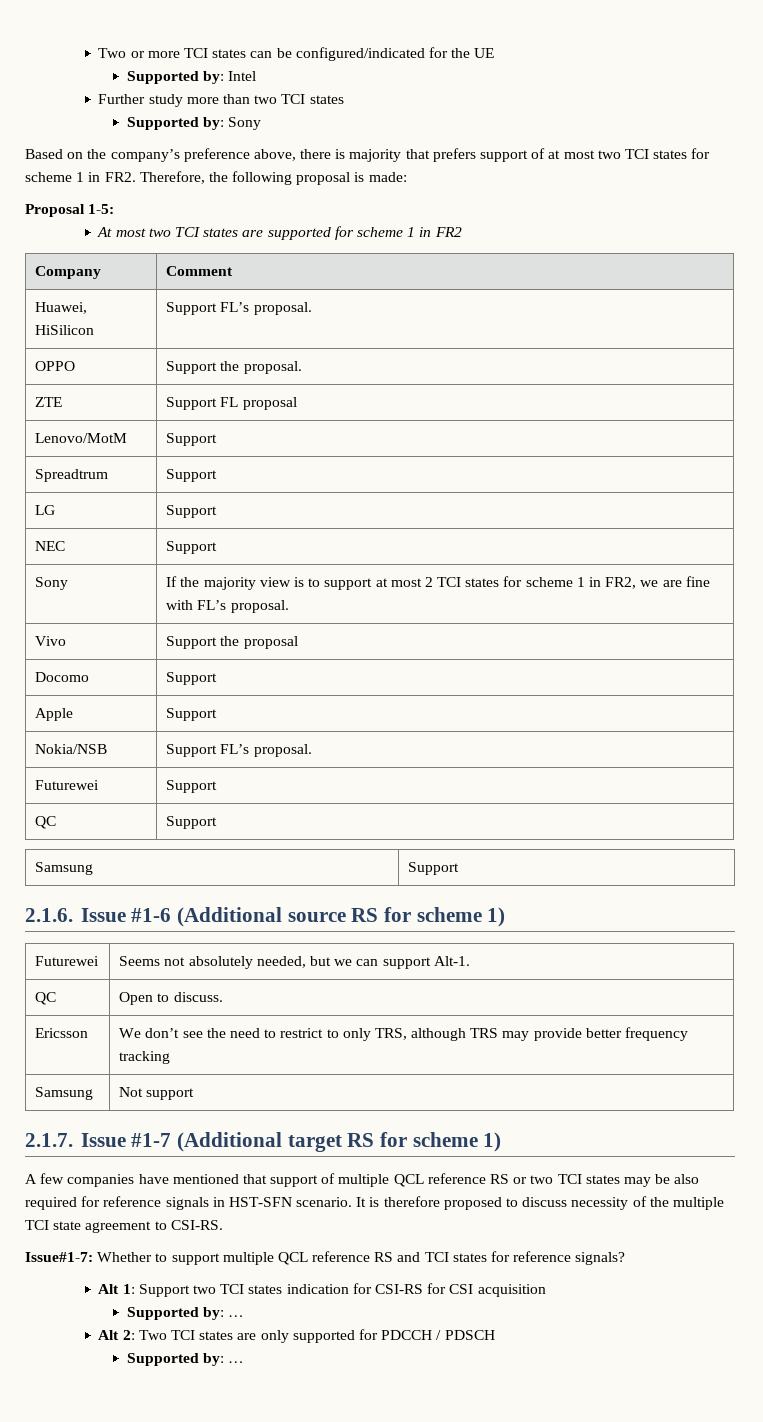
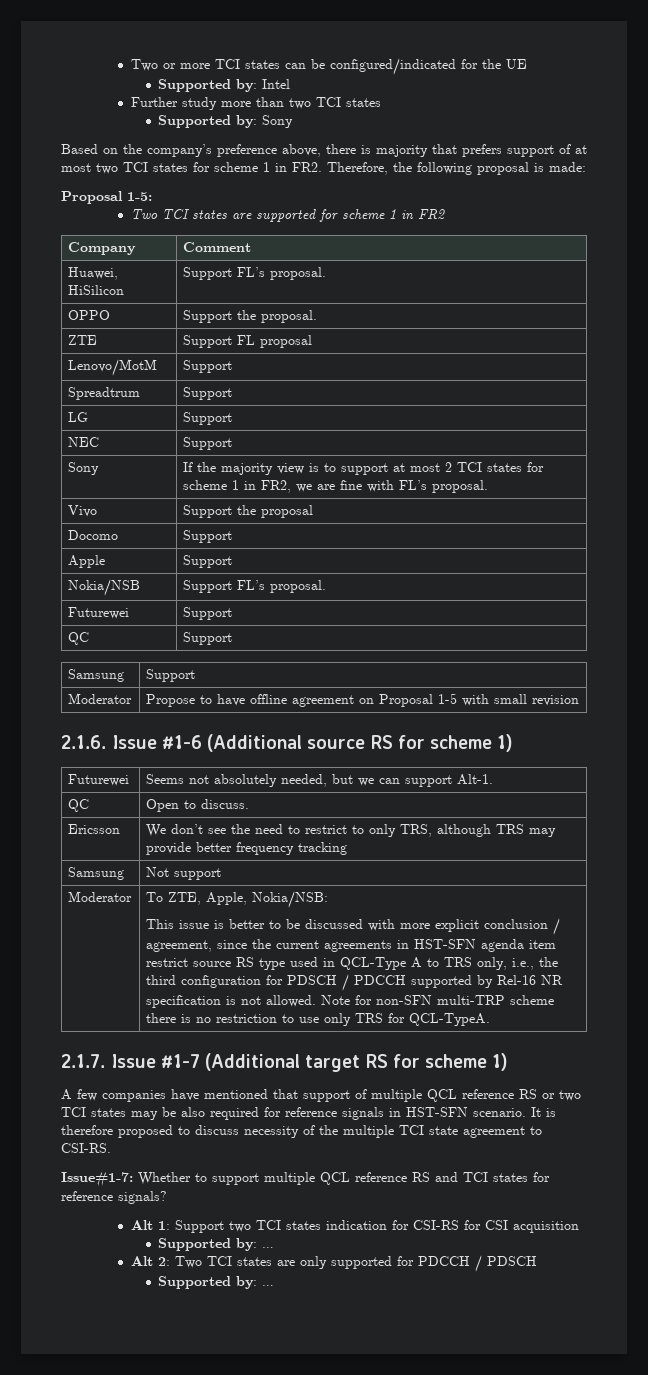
[97,227,171,237] At most two -> [130,209,158,219] Two
(460, 868) none -> [68,693,133,704] [146,693,580,707] // Moderator | Propose to have offline agreement on Proposal 1-5 with small revision
(195, 1094) none -> [68,891,133,902] [146,891,329,908] [146,918,561,935] [146,939,557,952] [146,957,559,970] [146,974,564,991] [146,995,555,1008] [146,1013,491,1026] // Moderator | To ZTE, Apple, Nokia/NSB: // This issue is better to be discussed with more explicit conclusion / agreement, since the current agreements in HST-SFN agenda item restrict source RS type used in QCL-Type A to TRS only, i.e., the third configuration for PDSCH / PDCCH supported by Rel-16 NR specification is not allowed. Note for non-SFN multi-TRP scheme there is no restriction to use only TRS for QCL-TypeA.

